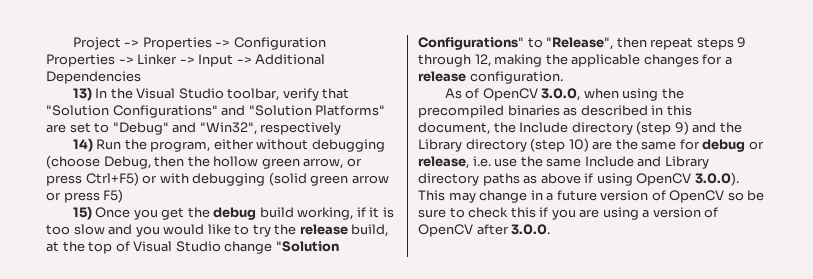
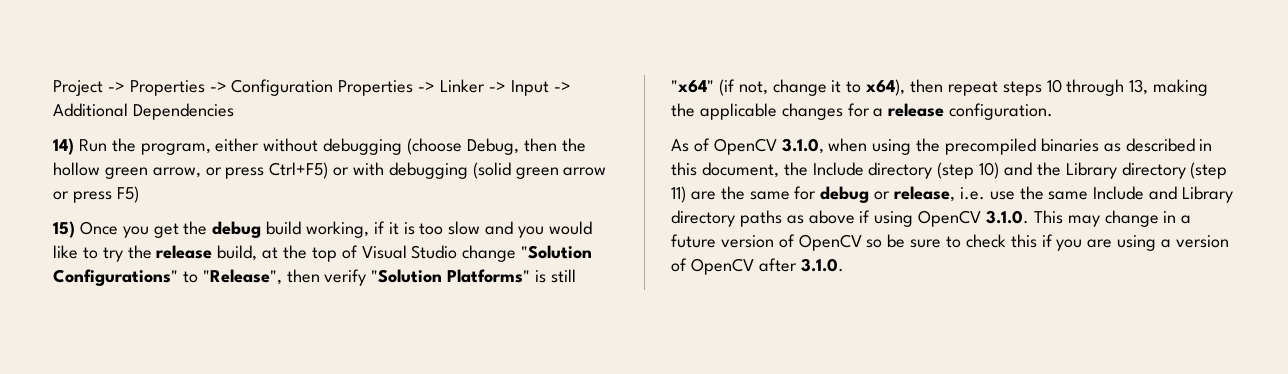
[72,87,350,101] [46,105,386,118] [46,122,342,135] // 13) In the Visual Studio toolbar, verify that "Solution Configurations" and "Solution Platforms" are set to "Debug" and "Win32", respectively -> (234, 111) none
[650,37,747,50] [418,54,491,67] repeat steps 9 through 12, -> [324,269,576,286] [671,79,1149,96] verify "Solution Platforms" is still "x64" (if not, change it to x64), then repeat steps 10 through 13,
[541,88,581,101] 3.0.0, -> [781,138,824,154] 3.1.0,
[674,121,689,135] 9) -> [979,162,1000,179] 10)
[568,138,589,152] 10) -> [671,186,686,203] 11)
[694,172,739,186] 3.0.0). -> [986,210,1030,224] 3.1.0.
[511,224,551,235] 3.0.0. -> [800,258,844,272] 3.1.0.

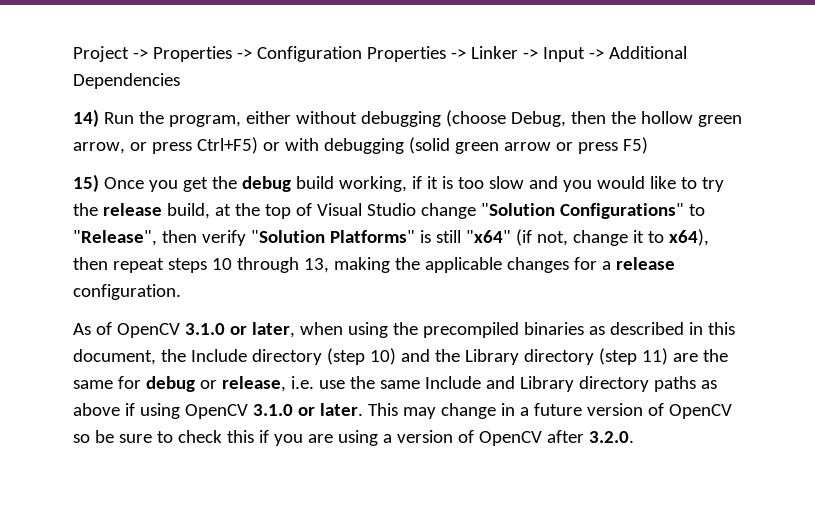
[781,138,824,154] 3.1.0, -> [184,322,295,338] 3.1.0 or later,
[986,210,1030,224] 3.1.0. -> [252,403,363,416] 3.1.0 or later.
[800,258,844,272] 3.1.0. -> [588,431,634,443] 3.2.0.

